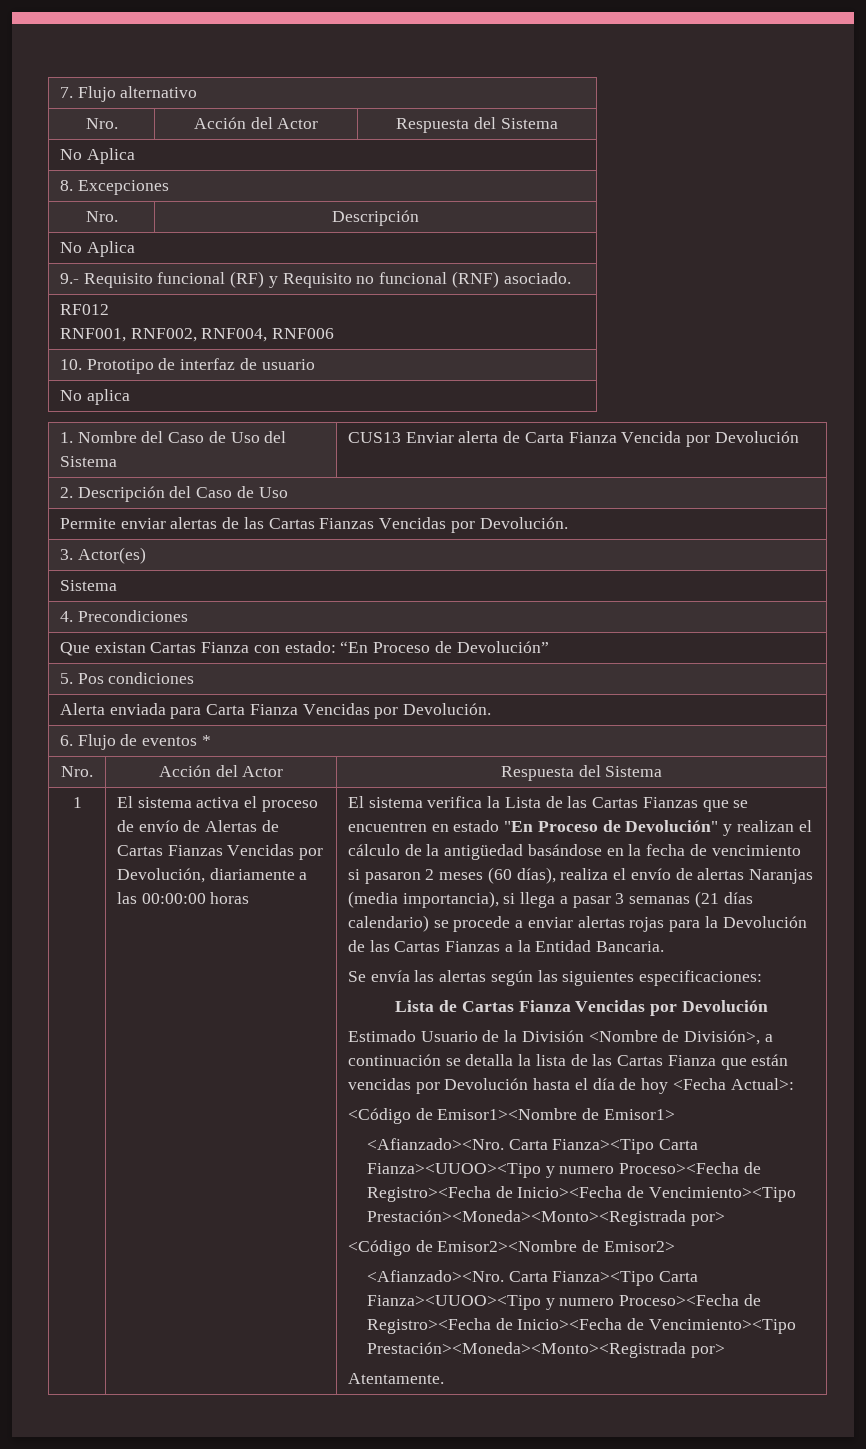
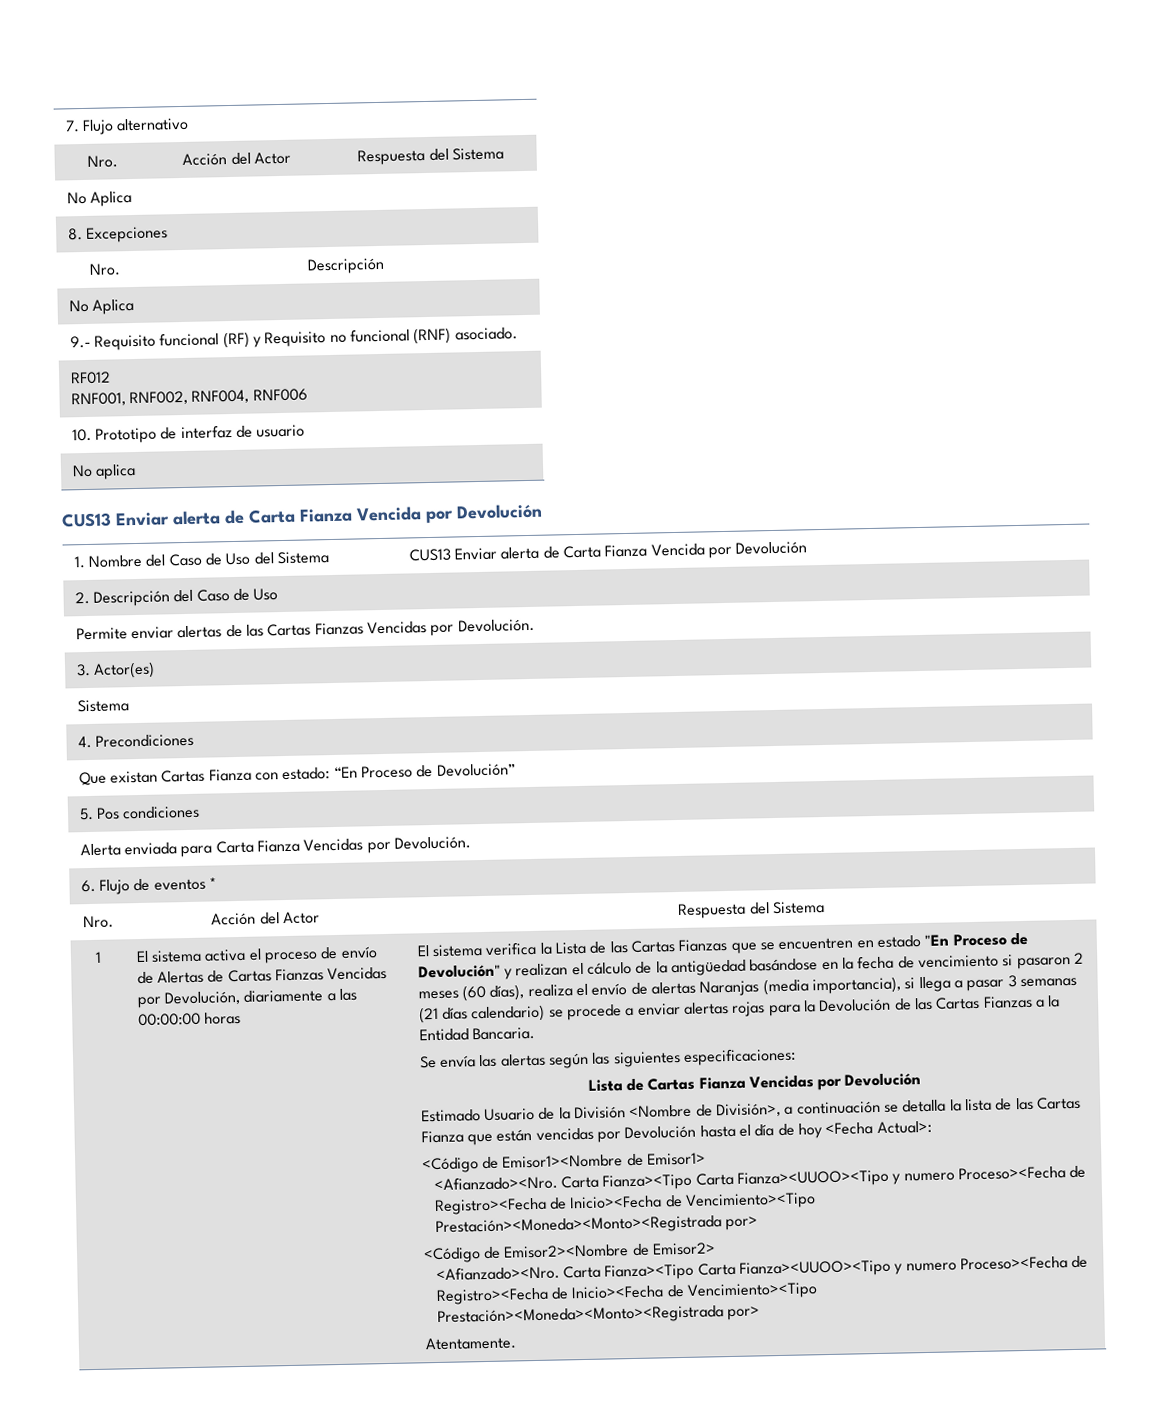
(130, 397) none -> [61,503,543,528] // CUS13 Enviar alerta de Carta Fianza Vencida por Devolución

